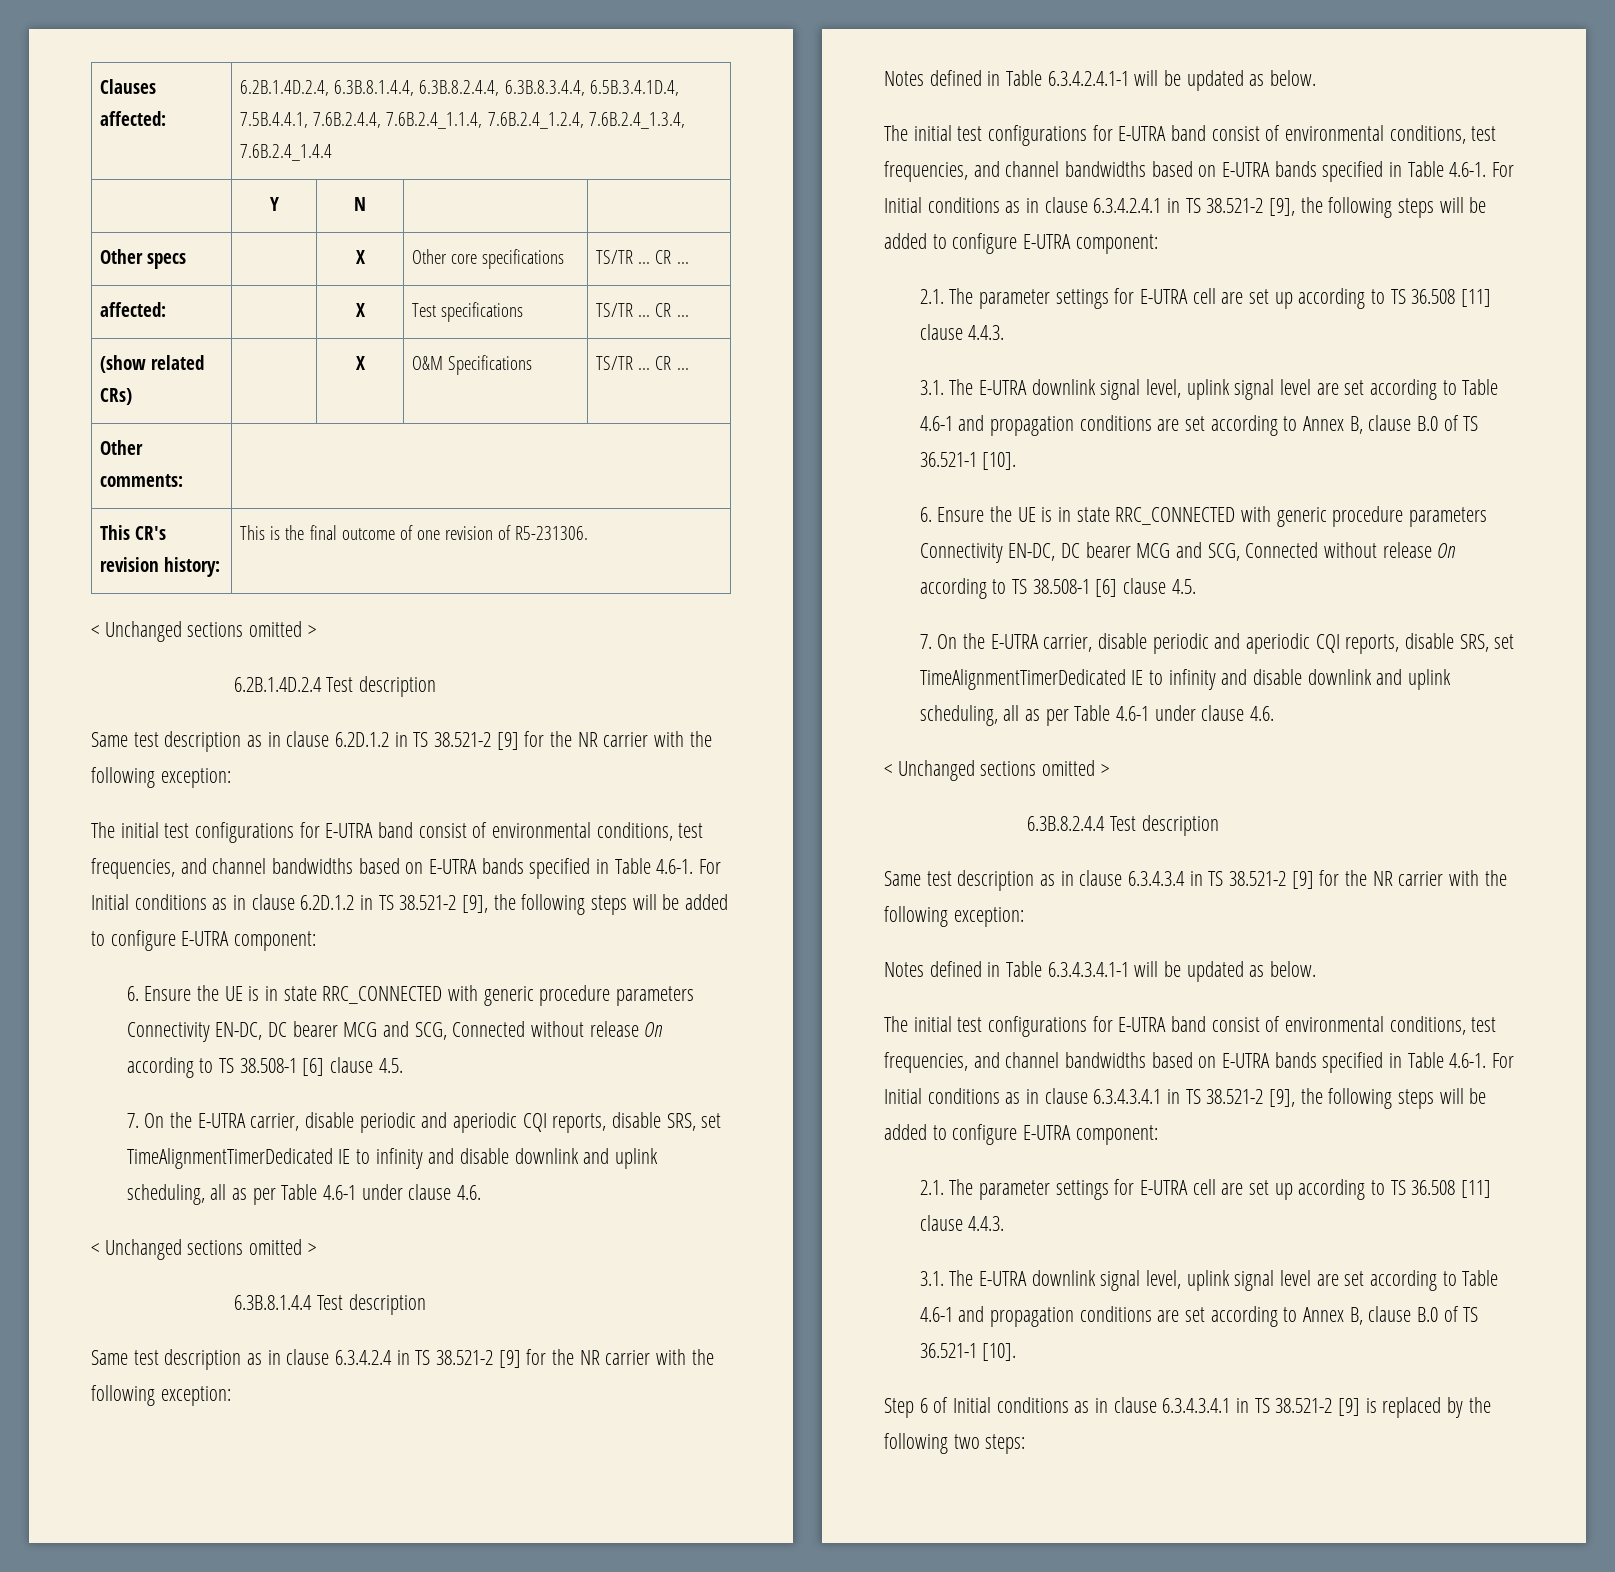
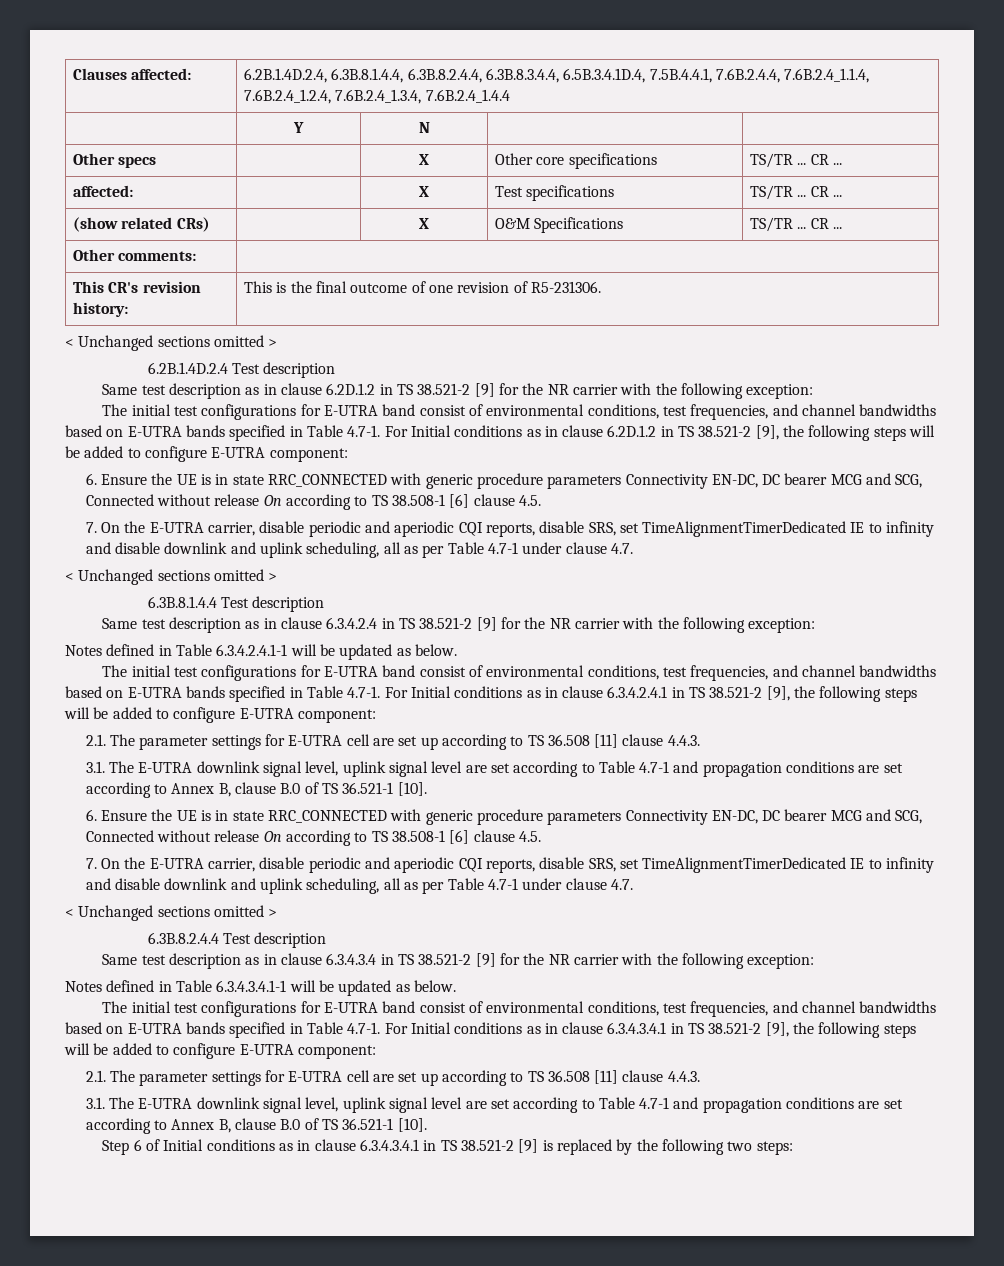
[656,859,694,874] 4.6-1. -> [347,425,381,437] 4.7-1.
[323,1184,482,1200] 4.6-1 under clause 4.6. -> [487,542,633,554] 4.7-1 under clause 4.7.
[1449,162,1487,177] 4.6-1. -> [347,686,381,698] 4.7-1.
[919,416,953,431] 4.6-1 -> [639,761,670,773] 4.7-1
[1116,705,1275,721] 4.6-1 under clause 4.6. -> [487,878,633,890] 4.7-1 under clause 4.7.
[1449,1053,1487,1068] 4.6-1. -> [347,1022,381,1034] 4.7-1.
[919,1307,953,1322] 4.6-1 -> [639,1097,670,1109] 4.7-1

